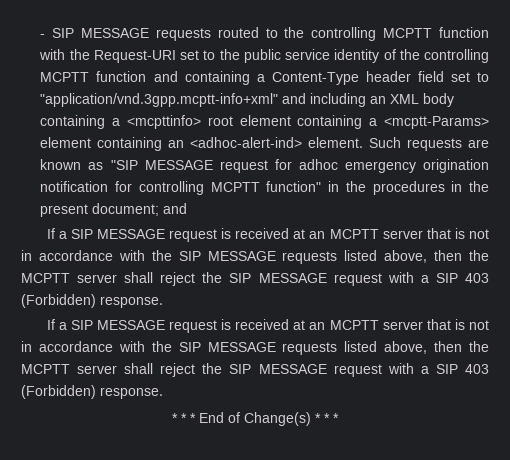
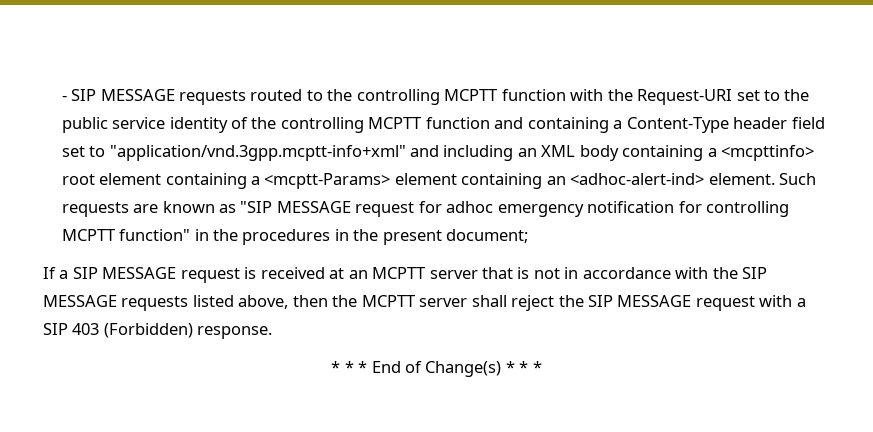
[422,159,489,173] origination -> (584, 210) none
[163,203,188,214] [46,228,489,242] [21,250,489,264] [21,272,489,286] [21,294,163,308] and // If a SIP MESSAGE request is received at an MCPTT server that is not in accordance with the SIP MESSAGE requests listed above, then the MCPTT server shall reject the SIP MESSAGE request with a SIP 403 (Forbidden) response. -> (529, 236) none

